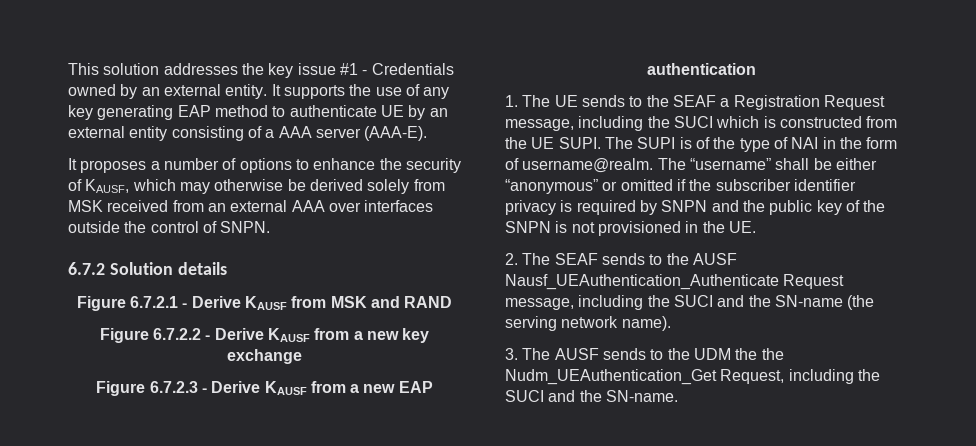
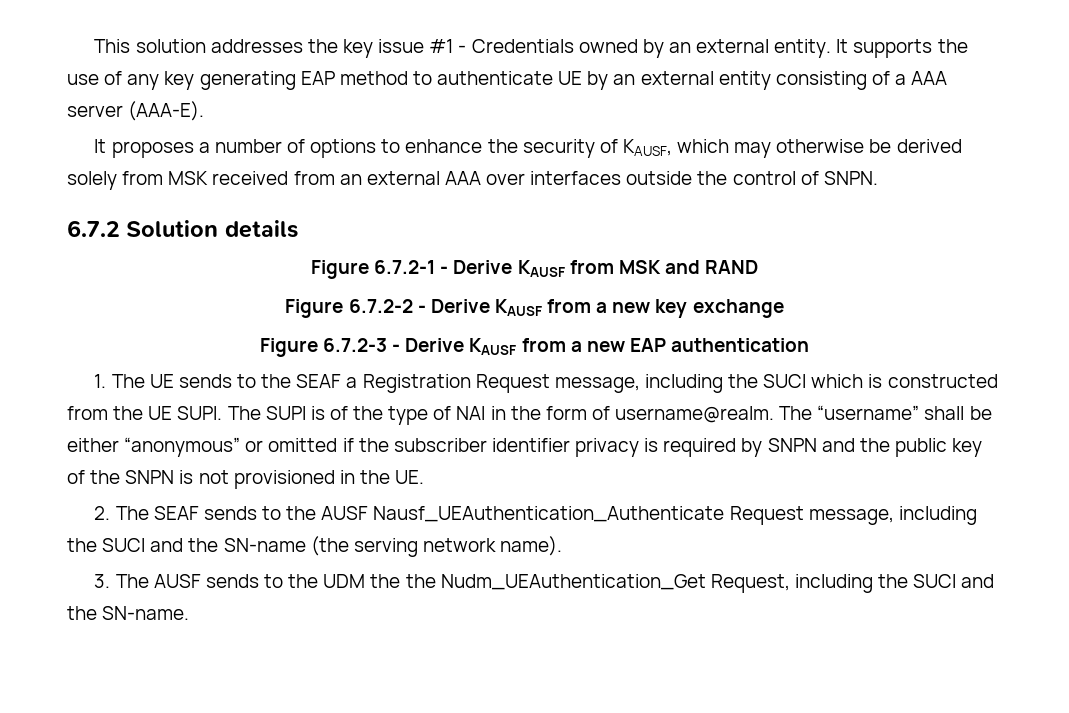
[130,296,179,308] 6.7.2.1 -> [374,260,436,274] 6.7.2-1
[153,328,202,340] 6.7.2.2 -> [348,299,413,313] 6.7.2-2
[149,381,198,393] 6.7.2.3 -> [323,338,388,352] 6.7.2-3

